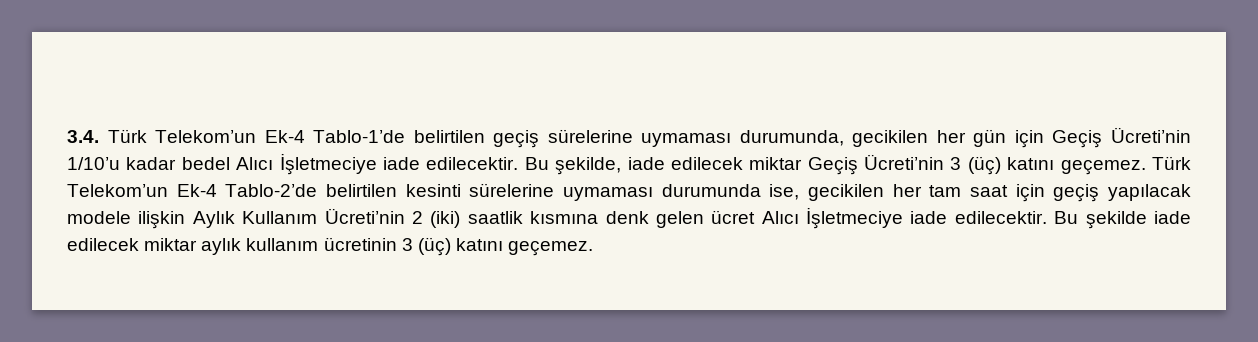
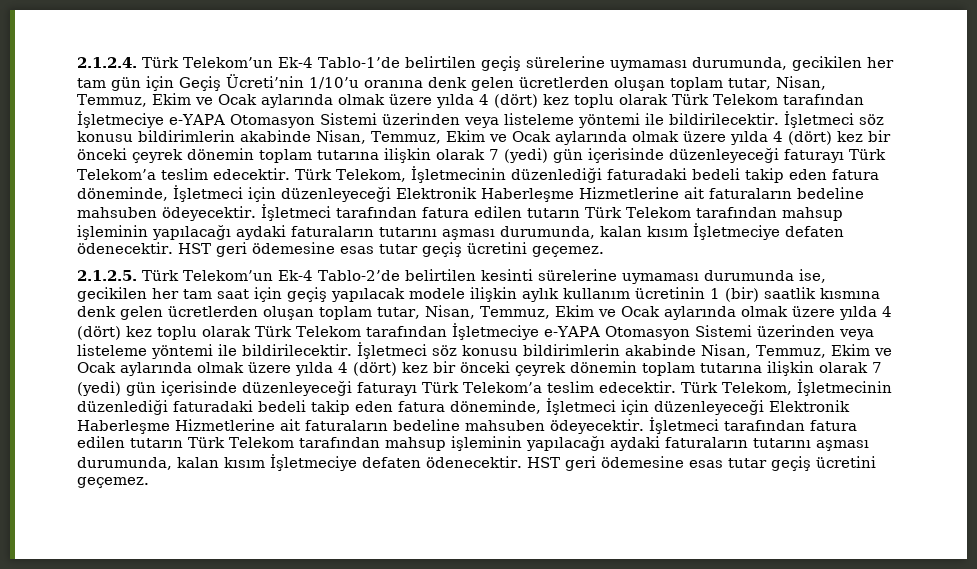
[67,130,99,143] 3.4. -> [77,57,137,68] 2.1.2.4.
(966, 136) none -> [77,78,106,88] tam
[126,153,1146,175] kadar bedel Alıcı İşletmeciye iade edilecektir. Bu şekilde, iade edilecek miktar Geçiş Ücreti’nin 3 (üç) katını geçemez. -> [364,76,826,91] [77,93,864,108] [77,111,884,128] [77,130,891,145] [77,148,886,163] [77,166,879,183] [77,185,864,202] [77,204,843,221] [77,223,844,240] [77,242,604,257] [77,270,137,281] oranına denk gelen ücretlerden oluşan toplam tutar, Nisan, Temmuz, Ekim ve Ocak aylarında olmak üzere yılda 4 (dört) kez toplu olarak Türk Telekom tarafından İşletmeciye e-YAPA Otomasyon Sistemi üzerinden veya listeleme yöntemi ile bildirilecektir. İşletmeci söz konusu bildirimlerin akabinde Nisan, Temmuz, Ekim ve Ocak aylarında olmak üzere yılda 4 (dört) kez bir önceki çeyrek dönemin toplam tutarına ilişkin olarak 7 (yedi) gün içerisinde düzenleyeceği faturayı Türk Telekom’a teslim edecektir. Türk Telekom, İşletmecinin düzenlediği faturadaki bedeli takip eden fatura döneminde, İşletmeci için düzenleyeceği Elektronik Haberleşme Hizmetlerine ait faturaların bedeline mahsuben ödeyecektir. İşletmeci tarafından fatura edilen tutarın Türk Telekom tarafından mahsup işleminin yapılacağı aydaki faturaların tutarını aşması durumunda, kalan kısım İşletmeciye defaten ödenecektir. HST geri ödemesine esas tutar geçiş ücretini geçemez. // 2.1.2.5.
[192,207,1192,229] [67,237,503,256] Aylık Kullanım Ücreti’nin 2 (iki) saatlik kısmına denk gelen ücret Alıcı İşletmeciye iade edilecektir. Bu şekilde iade edilecek miktar aylık kullanım ücretinin 3 (üç) katını -> [522,287,880,302] [77,305,892,320] [77,323,874,340] [77,342,892,359] [77,361,882,376] [77,379,892,396] [77,398,850,415] [77,417,857,434] [77,436,869,451] [77,454,876,471] aylık kullanım ücretinin 1 (bir) saatlik kısmına denk gelen ücretlerden oluşan toplam tutar, Nisan, Temmuz, Ekim ve Ocak aylarında olmak üzere yılda 4 (dört) kez toplu olarak Türk Telekom tarafından İşletmeciye e-YAPA Otomasyon Sistemi üzerinden veya listeleme yöntemi ile bildirilecektir. İşletmeci söz konusu bildirimlerin akabinde Nisan, Temmuz, Ekim ve Ocak aylarında olmak üzere yılda 4 (dört) kez bir önceki çeyrek dönemin toplam tutarına ilişkin olarak 7 (yedi) gün içerisinde düzenleyeceği faturayı Türk Telekom’a teslim edecektir. Türk Telekom, İşletmecinin düzenlediği faturadaki bedeli takip eden fatura döneminde, İşletmeci için düzenleyeceği Elektronik Haberleşme Hizmetlerine ait faturaların bedeline mahsuben ödeyecektir. İşletmeci tarafından fatura edilen tutarın Türk Telekom tarafından mahsup işleminin yapılacağı aydaki faturaların tutarını aşması durumunda, kalan kısım İşletmeciye defaten ödenecektir. HST geri ödemesine esas tutar geçiş ücretini

